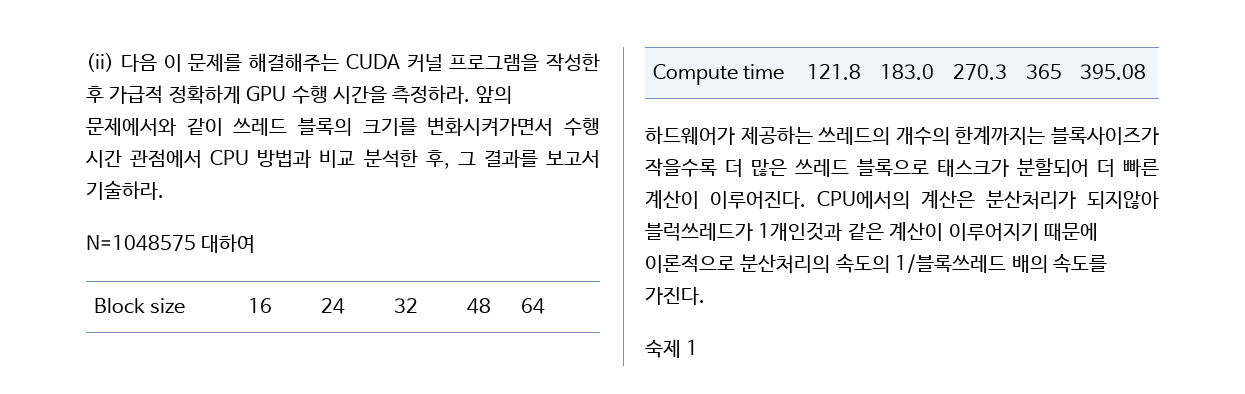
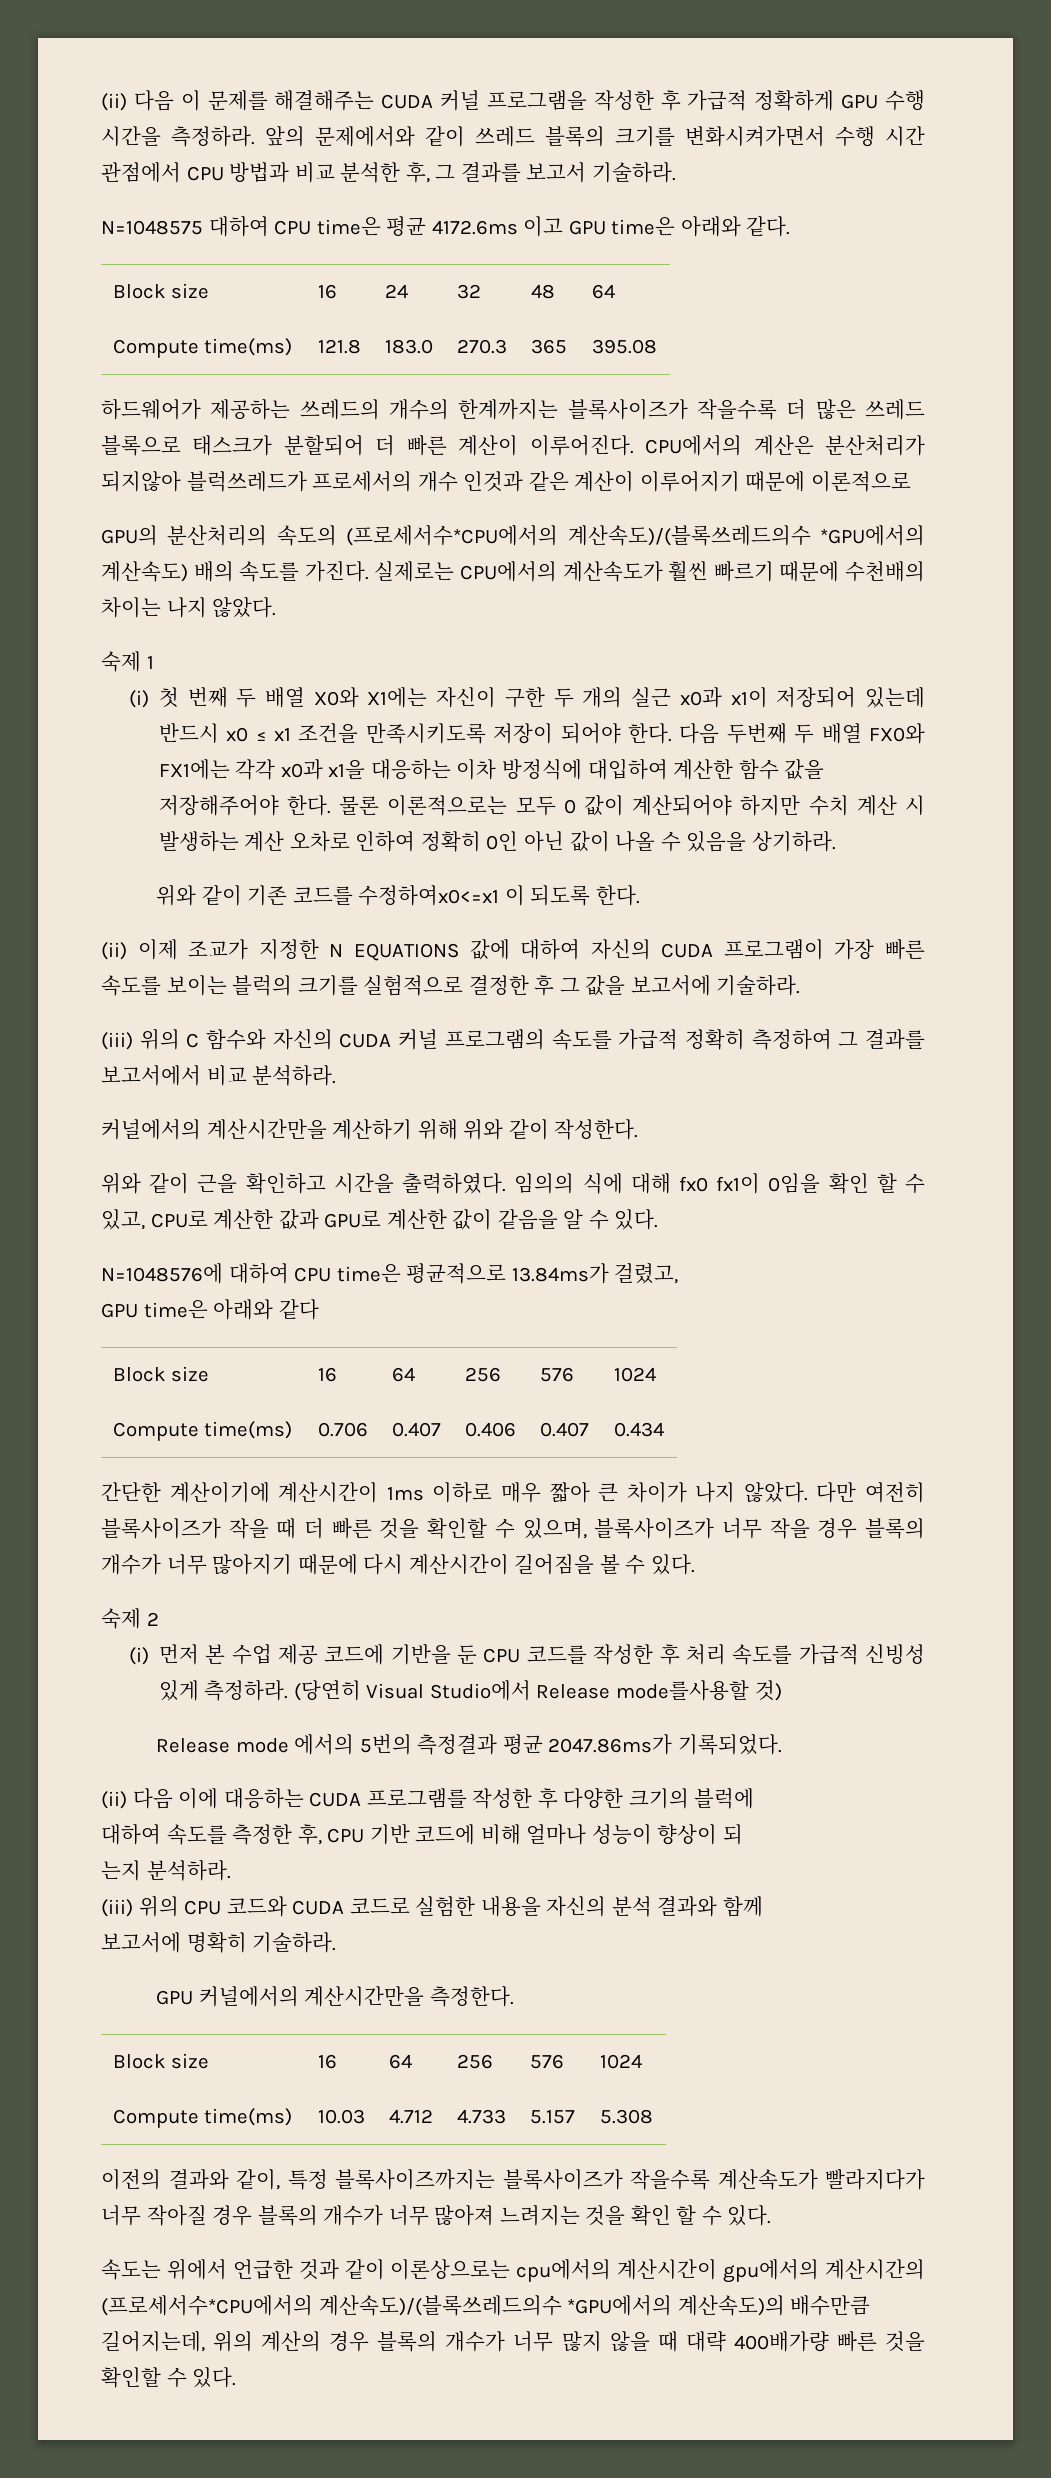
(256, 243) none -> [274,216,791,237] CPU time은 평균 4172.6ms 이고 GPU time은 아래와 같다.
[743,64,785,80] time -> [204,338,293,356] time(ms)
[758,222,843,241] 1개인것과 -> [312,471,524,492] 프로세서의 개수 인것과
(735, 263) none -> [101,525,158,546] // GPU의
[895,254,1007,273] 1/블록쓰레드 -> [346,525,926,546] [101,561,188,582] (프로세서수*CPU에서의 계산속도)/(블록쓰레드의수 *GPU에서의 계산속도)
[645,339,699,358] // 숙제 1 -> [374,561,926,582] [101,597,277,618] [101,651,154,672] [128,687,925,708] [158,723,925,744] [158,759,825,780] [158,795,926,816] [158,831,836,852] [156,885,640,906] [101,939,926,961] [101,975,801,996] [101,1029,926,1050] [101,1065,337,1086] [101,1119,639,1140] [101,1173,925,1194] [101,1209,659,1230] [101,1263,679,1284] [101,1299,319,1320] [112,1366,210,1382] [317,1367,337,1382] [391,1367,415,1382] [464,1367,501,1382] [539,1367,574,1382] [613,1367,656,1382] [112,1421,293,1441] [317,1422,368,1437] [391,1422,441,1437] [464,1422,516,1437] [539,1422,589,1437] [613,1422,664,1437] [101,1482,926,1503] [101,1518,926,1539] [101,1554,695,1575] [101,1608,159,1629] [128,1644,926,1665] [158,1680,782,1701] [156,1734,782,1755] [101,1788,755,1809] [101,1824,743,1845] [101,1860,231,1881] [101,1896,763,1917] [101,1932,337,1953] [156,1986,514,2007] [112,2053,210,2069] [317,2054,337,2069] [388,2054,412,2069] [456,2054,493,2069] [529,2054,564,2069] [599,2054,642,2069] [112,2108,293,2128] [317,2109,365,2124] [388,2109,433,2124] [456,2109,506,2124] [529,2110,575,2124] [599,2109,653,2124] [101,2169,925,2190] [101,2205,772,2226] [101,2259,926,2283] [101,2295,871,2316] [101,2331,926,2352] [101,2367,237,2388] 실제로는 CPU에서의 계산속도가 훨씬 빠르기 때문에 수천배의 차이는 나지 않았다. // 숙제 1 // (i) 첫 번째 두 배열 X0와 X1에는 자신이 구한 두 개의 실근 x0과 x1이 저장되어 있는데 반드시 x0 ≤ x1 조건을 만족시키도록 저장이 되어야 한다. 다음 두번째 두 배열 FX0와 FX1에는 각각 x0과 x1을 대응하는 이차 방정식에 대입하여 계산한 함수 값을 저장해주어야 한다. 물론 이론적으로는 모두 0 값이 계산되어야 하지만 수치 계산 시 발생하는 계산 오차로 인하여 정확히 0인 아닌 값이 나올 수 있음을 상기하라. // 위와 같이 기존 코드를 수정하여x0<=x1 이 되도록 한다. // (ii) 이제 조교가 지정한 N EQUATIONS 값에 대하여 자신의 CUDA 프로그램이 가장 빠른 속도를 보이는 블럭의 크기를 실험적으로 결정한 후 그 값을 보고서에 기술하라. // (iii) 위의 C 함수와 자신의 CUDA 커널 프로그램의 속도를 가급적 정확히 측정하여 그 결과를 보고서에서 비교 분석하라. // 커널에서의 계산시간만을 계산하기 위해 위와 같이 작성한다. // 위와 같이 근을 확인하고 시간을 출력하였다. 임의의 식에 대해 fx0 fx1이 0임을 확인 할 수 있고, CPU로 계산한 값과 GPU로 계산한 값이 같음을 알 수 있다. // N=1048576에 대하여 CPU time은 평균적으로 13.84ms가 걸렸고, // GPU time은 아래와 같다 // Block size | 16 | 64 | 256 | 576 | 1024 // Compute time(ms) | 0.706 | 0.407 | 0.406 | 0.407 | 0.434 // 간단한 계산이기에 계산시간이 1ms 이하로 매우 짧아 큰 차이가 나지 않았다. 다만 여전히 블록사이즈가 작을 때 더 빠른 것을 확인할 수 있으며, 블록사이즈가 너무 작을 경우 블록의 개수가 너무 많아지기 때문에 다시 계산시간이 길어짐을 볼 수 있다. // 숙제 2 // (i) 먼저 본 수업 제공 코드에 기반을 둔 CPU 코드를 작성한 후 처리 속도를 가급적 신빙성 있게 측정하라. (당연히 Visual Studio에서 Release mode를사용할 것) // Release mode 에서의 5번의 측정결과 평균 2047.86ms가 기록되었다. // (ii) 다음 이에 대응하는 CUDA 프로그램를 작성한 후 다양한 크기의 블럭에 // 대하여 속도를 측정한 후, CPU 기반 코드에 비해 얼마나 성능이 향상이 되 // 는지 분석하라. // (iii) 위의 CPU 코드와 CUDA 코드로 실험한 내용을 자신의 분석 결과와 함께 // 보고서에 명확히 기술하라. // GPU 커널에서의 계산시간만을 측정한다. // Block size | 16 | 64 | 256 | 576 | 1024 // Compute time(ms) | 10.03 | 4.712 | 4.733 | 5.157 | 5.308 // 이전의 결과와 같이, 특정 블록사이즈까지는 블록사이즈가 작을수록 계산속도가 빨라지다가 너무 작아질 경우 블록의 개수가 너무 많아져 느려지는 것을 확인 할 수 있다. // 속도는 위에서 언급한 것과 같이 이론상으로는 cpu에서의 계산시간이 gpu에서의 계산시간의 (프로세서수*CPU에서의 계산속도)/(블록쓰레드의수 *GPU에서의 계산속도)의 배수만큼 길어지는데, 위의 계산의 경우 블록의 개수가 너무 많지 않을 때 대략 400배가량 빠른 것을 확인할 수 있다.

